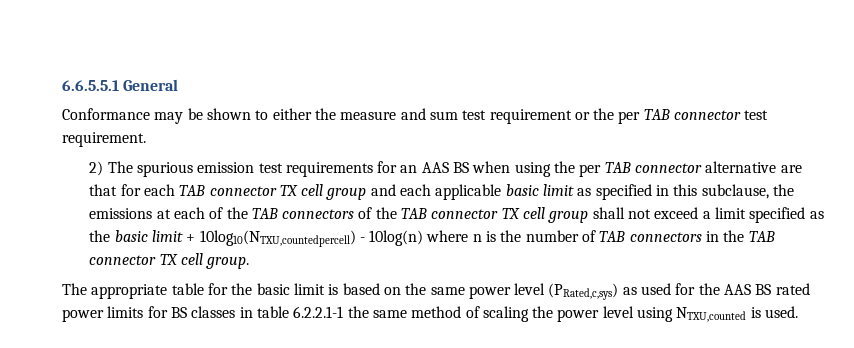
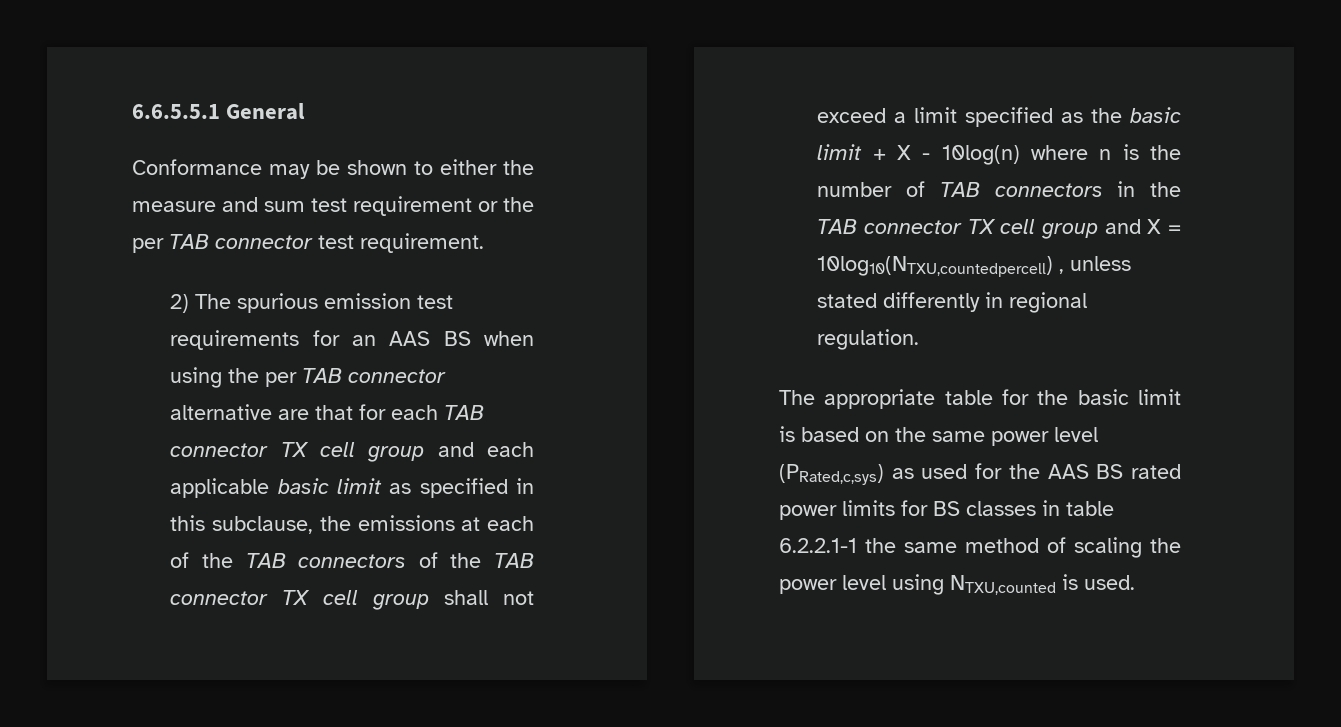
[199,230,356,247] 10log10(NTXU,countedpercell) -> [897,145,912,160] X
[206,257,250,269] group. -> [1041,219,1181,239] [817,256,1132,277] [817,292,1088,313] [817,329,920,350] group and X = 10log10(NTXU,countedpercell) , unless stated differently in regional regulation.

